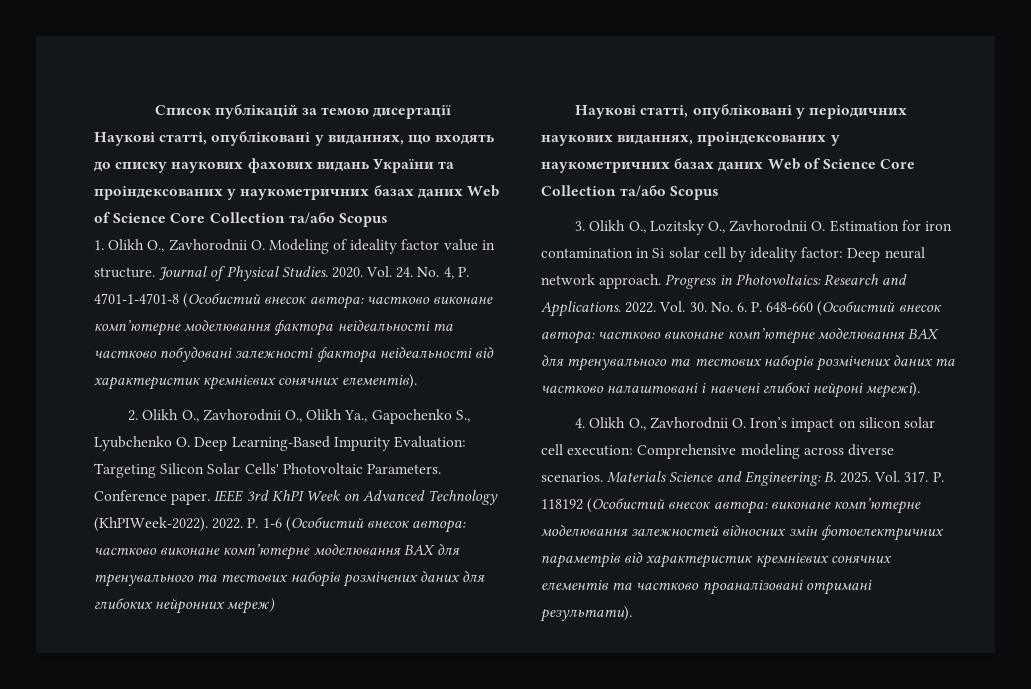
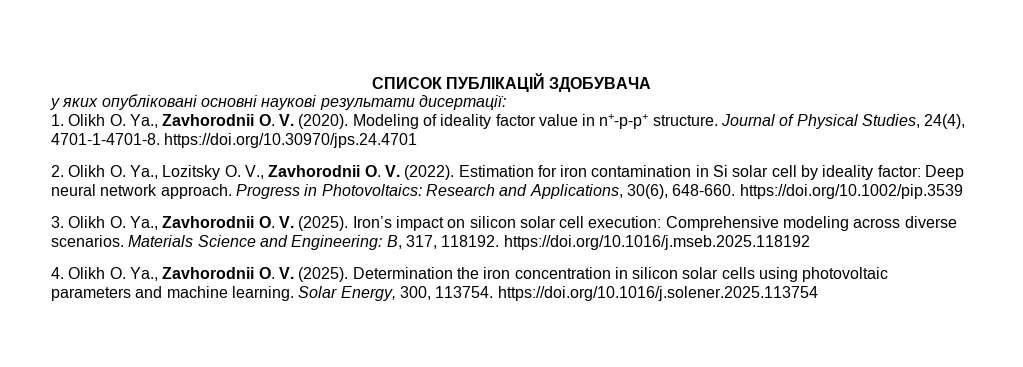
[154,104,452,119] [94,131,495,146] [94,158,455,173] [94,185,499,200] [94,212,388,227] [94,239,265,252] Список публікацій за темою дисертації // Наукові статті, опубліковані у виданнях, що входять до списку наукових фахових видань України та проіндексованих у наукометричних базах даних Web of Science Core Collection та/або Scopus // 1. Olikh O., Zavhorodnii O. -> [371,73,652,92] [50,94,506,110] [51,114,349,129] СПИСОК ПУБЛІКАЦІЙ ЗДОБУВАЧА // у яких опубліковані основні наукові результати дисертації: // 1. Olikh O. Ya., Zavhorodnii O. V. (2020).
(495, 245) none -> [599,114,649,129] n+-p-p+
[281,266,469,279] [94,293,493,309] [94,319,453,336] [94,346,494,363] [94,374,417,390] [128,409,470,424] [94,436,466,451] [94,463,441,478] [94,490,499,505] [94,517,467,533] [94,543,460,560] [94,570,486,587] [94,598,276,614] [575,104,907,119] [541,132,840,146] [541,158,916,173] [541,185,720,200] [575,220,826,235] Studies. 2020. Vol. 24. No. 4, P. 4701-1-4701-8 (Особистий внесок автора: частково виконане комп’ютерне моделювання фактора неідеальності та частково побудовані залежності фактора неідеальності від характеристик кремнієвих сонячних елементів). // 2. Olikh O., Zavhorodnii O., Olikh Ya., Gapochenko S., Lyubchenko O. Deep Learning-Based Impurity Evaluation: Targeting Silicon Solar Cells' Photovoltaic Parameters. Conference paper. IEEE 3rd KhPI Week on Advanced Technology (KhPIWeek-2022). 2022. P. 1-6 (Особистий внесок автора: частково виконане комп’ютерне моделювання ВАХ для тренувального та тестових наборів розмічених даних для глибоких нейронних мереж) // Наукові статті, опубліковані у періодичних наукових виданнях, проіндексованих у наукометричних базах даних Web of Science Core Collection та/або Scopus // 3. Olikh O., Lozitsky O., Zavhorodnii O. -> [862,114,966,129] [51,133,418,148] [51,165,455,180] Studies, 24(4), 4701-1-4701-8. https://doi.org/10.30970/jps.24.4701 // 2. Olikh O. Ya., Lozitsky O. V., Zavhorodnii O. V. (2022).
[541,301,942,317] [541,327,939,344] [541,354,956,371] [541,382,921,398] [575,417,746,430] Applications. 2022. Vol. 30. No. 6. P. 648-660 (Особистий внесок автора: частково виконане комп’ютерне моделювання ВАХ для тренувального та тестових наборів розмічених даних та частково налаштовані і навчені глибокі нейроні мережі). // 4. Olikh O., Zavhorodnii O. -> [529,184,963,199] [51,216,349,231] Applications, 30(6), 648-660. https://doi.org/10.1002/pip.3539 // 3. Olikh O. Ya., Zavhorodnii O. V. (2025).
[823,471,944,483] [541,498,921,514] [541,524,944,541] [541,551,892,568] [541,580,872,595] [540,606,632,622] B. 2025. Vol. 317. P. 118192 (Особистий внесок автора: виконане комп’ютерне моделювання залежностей відносних змін фотоелектричних параметрів від характеристик кремнієвих сонячних елементів та частково проаналізовані отримані результати). -> [386,235,810,250] [51,267,889,282] [51,286,818,301] B, 317, 118192. https://doi.org/10.1016/j.mseb.2025.118192 // 4. Olikh O. Ya., Zavhorodnii O. V. (2025). Determination the iron concentration in silicon solar cells using photovoltaic parameters and machine learning. Solar Energy, 300, 113754. https://doi.org/10.1016/j.solener.2025.113754

